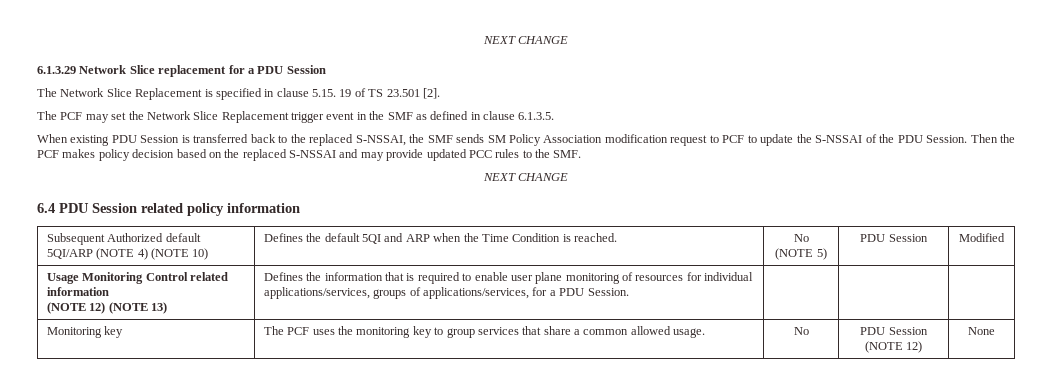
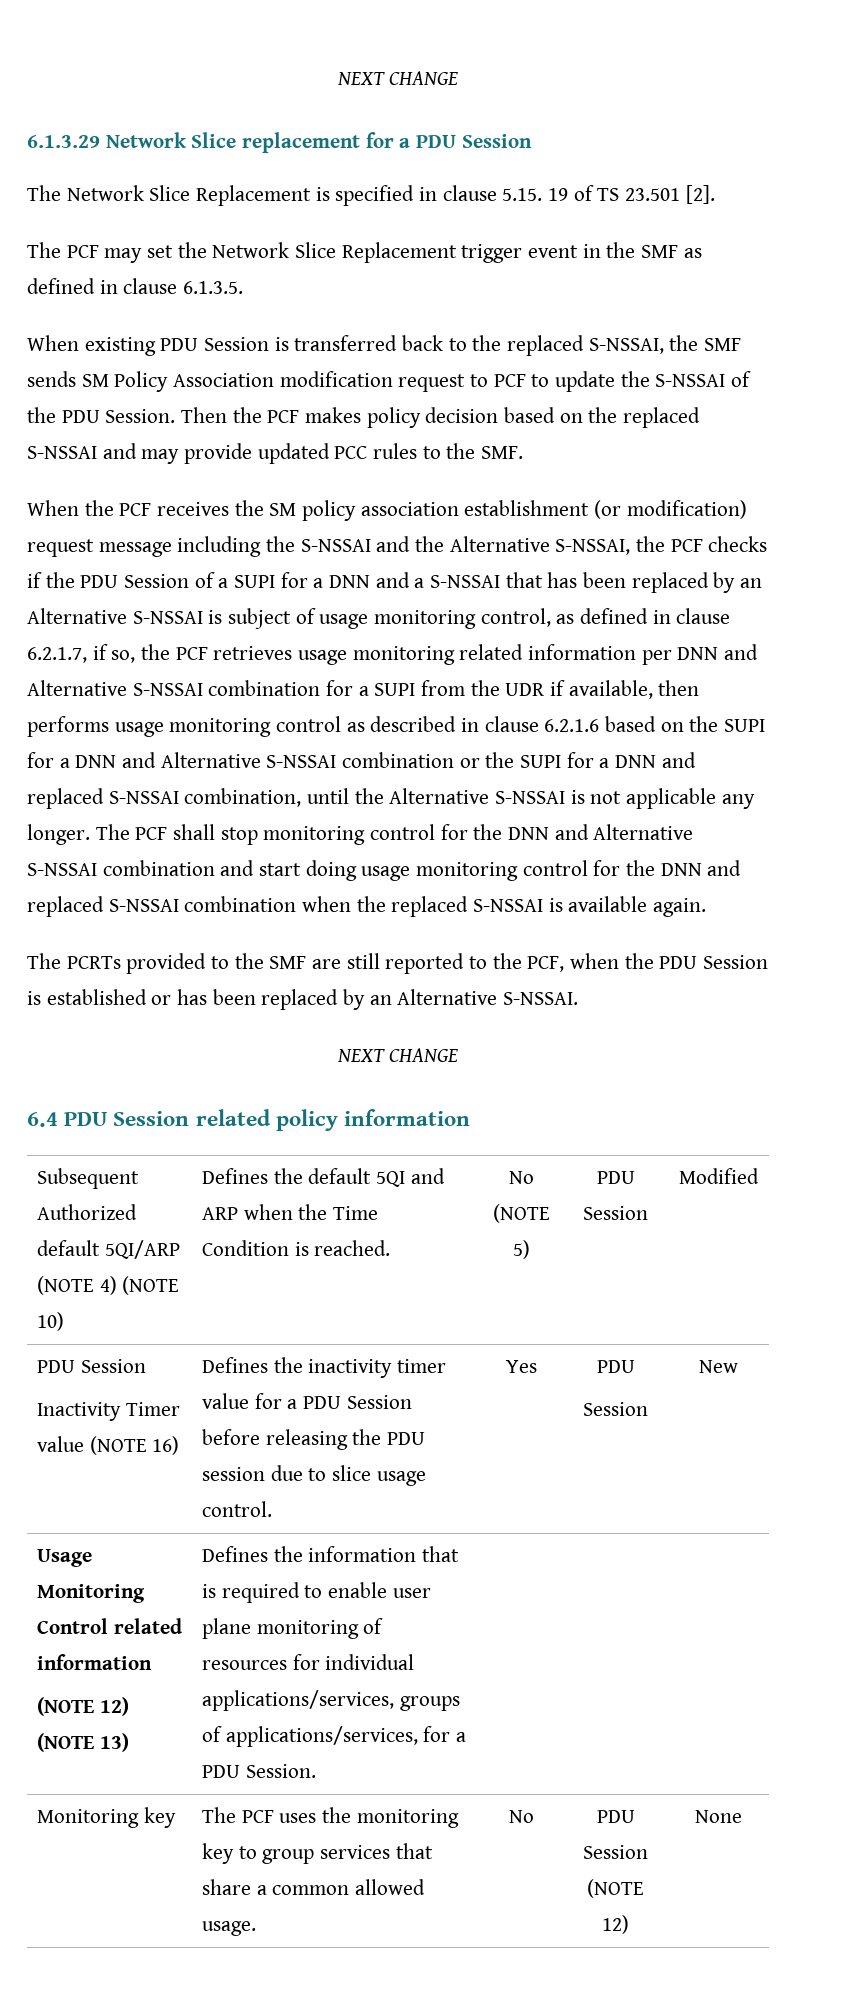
(582, 154) none -> [27,500,747,521] [27,536,768,557] [27,572,763,593] [27,608,731,629] [27,644,759,665] [27,680,700,699] [27,716,766,737] [27,752,696,768] [27,788,755,809] [27,824,694,845] [27,860,742,881] [27,896,707,917] [27,953,769,974] [27,989,579,1010] // When the PCF receives the SM policy association establishment (or modification) request message including the S-NSSAI and the Alternative S-NSSAI, the PCF checks if the PDU Session of a SUPI for a DNN and a S-NSSAI that has been replaced by an Alternative S-NSSAI is subject of usage monitoring control, as defined in clause 6.2.1.7, if so, the PCF retrieves usage monitoring related information per DNN and Alternative S-NSSAI combination for a SUPI from the UDR if available, then performs usage monitoring control as described in clause 6.2.1.6 based on the SUPI for a DNN and Alternative S-NSSAI combination or the SUPI for a DNN and replaced S-NSSAI combination, until the Alternative S-NSSAI is not applicable any longer. The PCF shall stop monitoring control for the DNN and Alternative S-NSSAI combination and start doing usage monitoring control for the DNN and replaced S-NSSAI combination when the replaced S-NSSAI is available again. // The PCRTs provided to the SMF are still reported to the PCF, when the PDU Session is established or has been replaced by an Alternative S-NSSAI.
(1005, 237) none -> [36,1359,146,1373] [36,1402,180,1421] [36,1436,180,1455] [201,1357,446,1378] [201,1393,412,1409] [201,1429,425,1450] [201,1465,426,1486] [201,1501,272,1517] [505,1360,537,1373] [596,1360,635,1373] [583,1402,648,1416] [699,1360,738,1373] // PDU Session // Inactivity Timer value (NOTE 16) | Defines the inactivity timer value for a PDU Session before releasing the PDU session due to slice usage control. | Yes | PDU // Session | New

